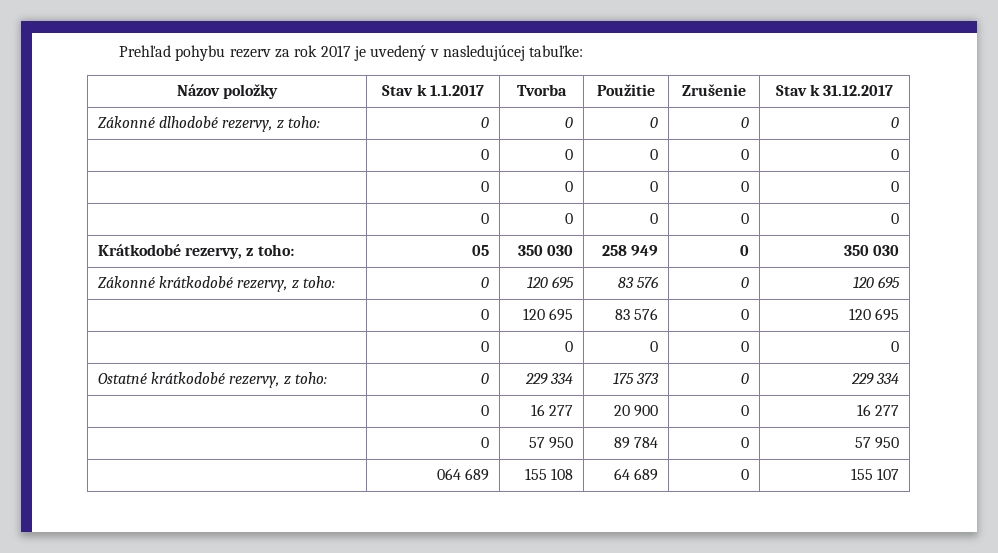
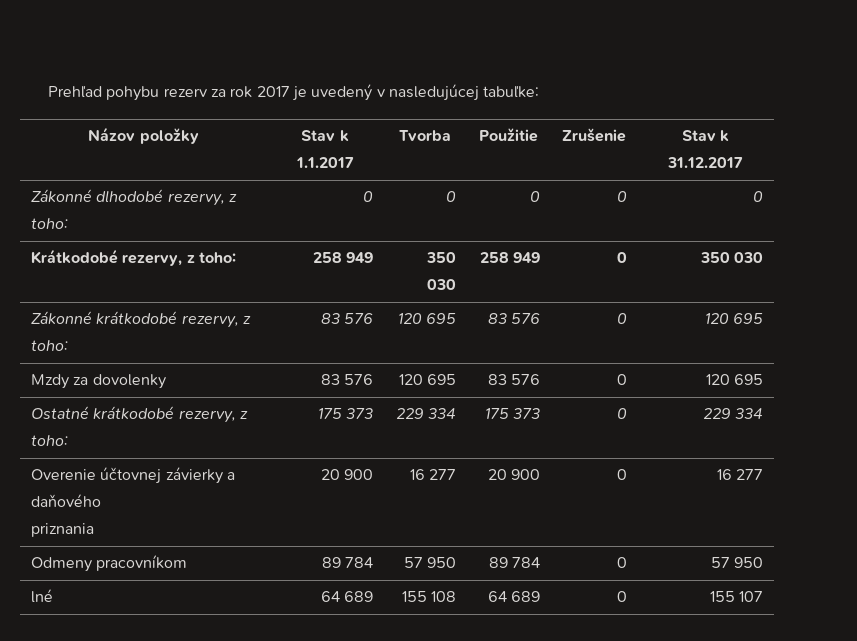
[481,149,490,160] [565,149,574,160] [650,149,659,160] [741,149,750,160] [891,149,900,160] [481,181,490,192] [565,181,574,192] [650,181,659,192] [741,181,750,192] [891,181,900,192] [481,213,490,224] [565,213,574,224] [650,213,659,224] [741,213,750,224] [891,213,900,224] // | 0 | 0 | 0 | 0 | 0 // | 0 | 0 | 0 | 0 | 0 // | 0 | 0 | 0 | 0 | 0 -> (763, 196) none
[472,245,490,256] 05 -> [312,252,373,263] 258 949
[481,277,490,288] [526,276,575,289] [617,276,660,288] [741,277,750,288] [852,276,901,289] [481,309,490,320] [522,308,574,321] [614,308,659,320] [741,309,750,320] [848,308,900,321] [481,341,490,352] [565,341,574,352] [650,341,659,352] [741,341,750,352] [891,341,900,352] 0 | 120 695 | 83 576 | 0 | 120 695 // | 0 | 120 695 | 83 576 | 0 | 120 695 // | 0 | 0 | 0 | 0 | 0 -> [320,313,373,324] [397,313,456,324] [487,313,540,324] [616,313,627,324] [704,313,763,324] [31,374,166,389] [320,374,373,385] [398,374,456,385] [487,374,540,385] [616,374,627,385] [705,374,763,385] 83 576 | 120 695 | 83 576 | 0 | 120 695 // Mzdy za dovolenky | 83 576 | 120 695 | 83 576 | 0 | 120 695
[481,373,490,384] 0 -> [317,408,373,419] 175 373
[481,405,490,416] | 0 -> [31,467,236,484] [31,494,102,507] [31,523,95,537] [320,469,373,480] Overenie účtovnej závierky a daňového // priznania | 20 900
[481,437,490,448] | 0 -> [31,555,188,572] [321,557,373,568] Odmeny pracovníkom | 89 784
[436,468,461,480] | 064 -> [31,589,54,603] [320,591,340,602] lné | 64

